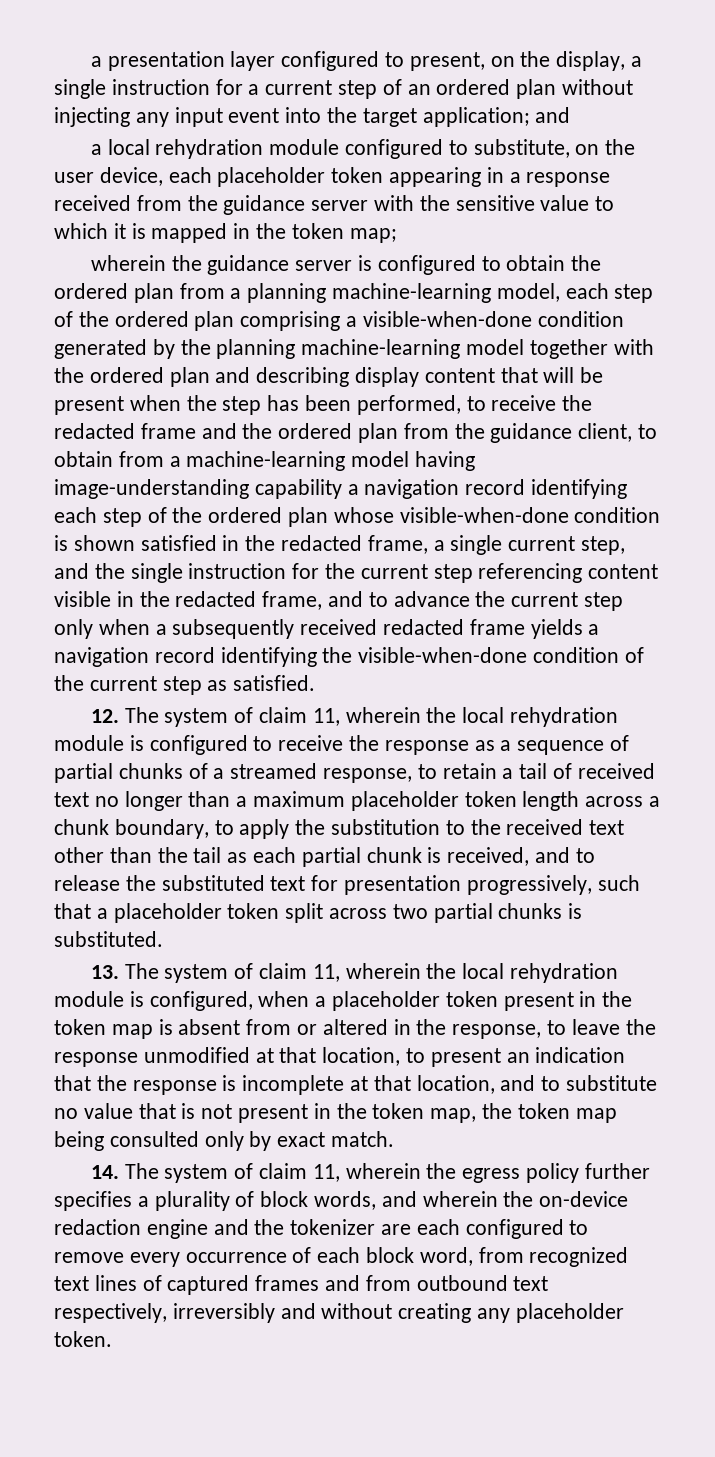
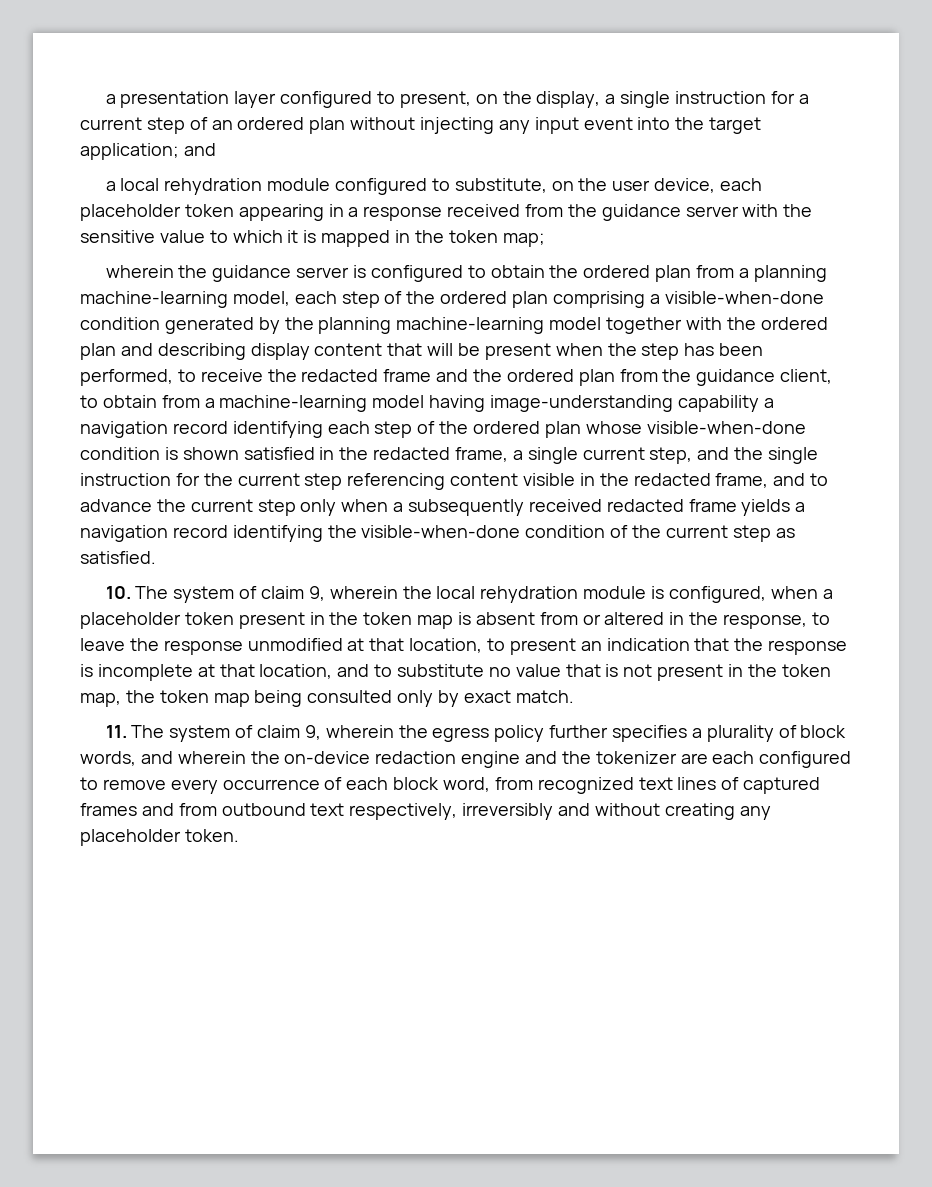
[90,707,618,727] [54,735,630,755] [54,763,655,783] [54,791,661,811] [54,819,625,839] [54,847,595,867] [54,875,640,895] [54,903,583,923] [54,931,163,947] [90,963,340,983] 12. The system of claim 11, wherein the local rehydration module is configured to receive the response as a sequence of partial chunks of a streamed response, to retain a tail of received text no longer than a maximum placeholder token length across a chunk boundary, to apply the substitution to the received text other than the tail as each partial chunk is received, and to release the substituted text for presentation progressively, such that a placeholder token split across two partial chunks is substituted. // 13. The system of claim 11, -> [105,586,325,603] 10. The system of claim 9,
[90,1163,340,1183] 14. The system of claim 11, -> [105,725,321,742] 11. The system of claim 9,

